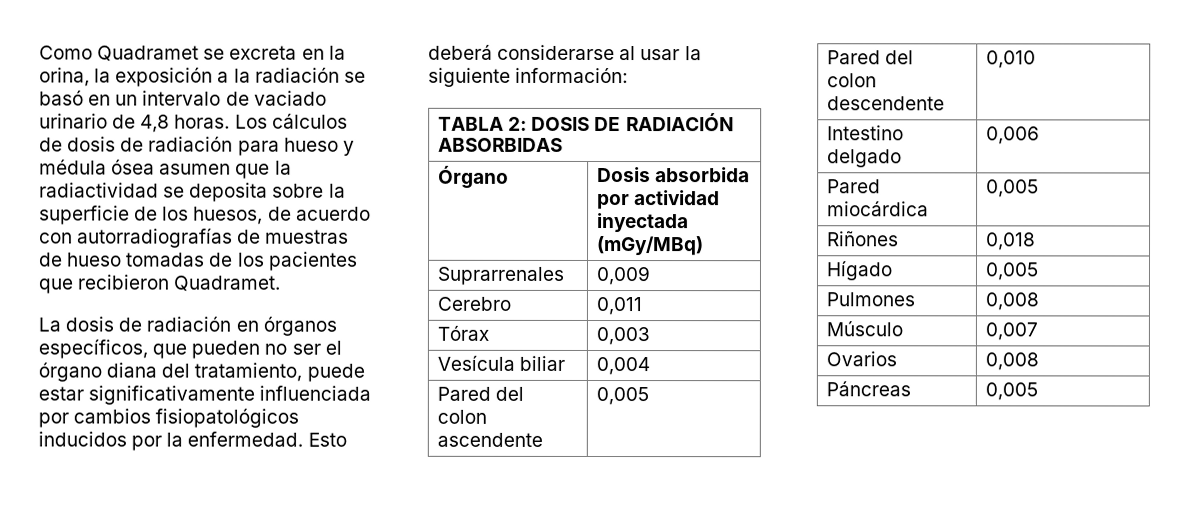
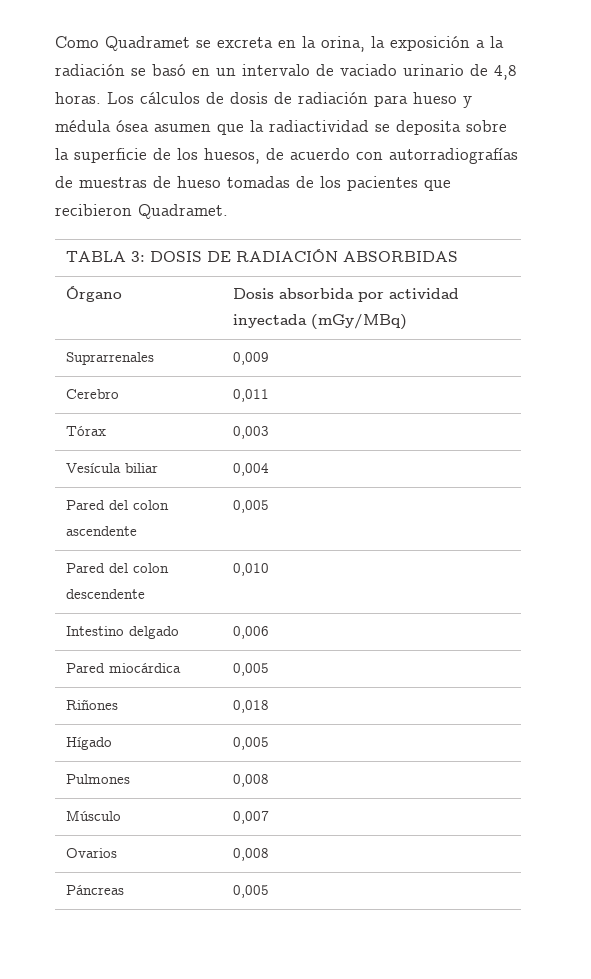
[38,316,337,336] [38,338,342,359] [38,362,365,382] [38,385,372,405] [38,408,300,428] [38,431,347,451] [428,44,702,61] [428,67,629,87] // La dosis de radiación en órganos específicos, que pueden no ser el órgano diana del tratamiento, puede estar significativamente influenciada por cambios fisiopatológicos inducidos por la enfermedad. Esto deberá considerarse al usar la siguiente información: -> (228, 211) none
[508,116,528,131] 2: -> [131,251,146,262] 3:

